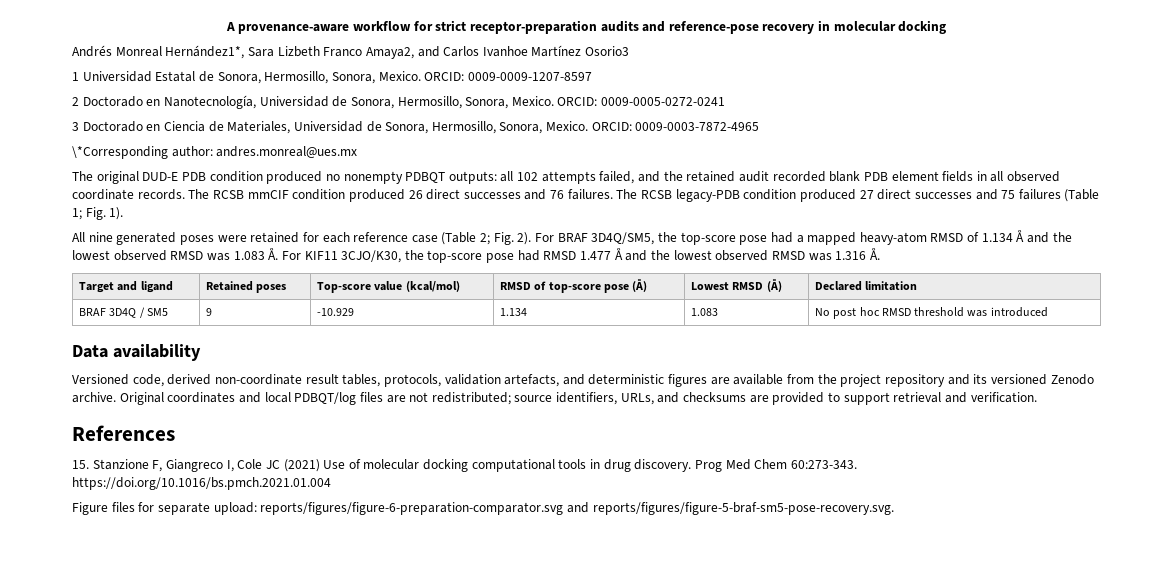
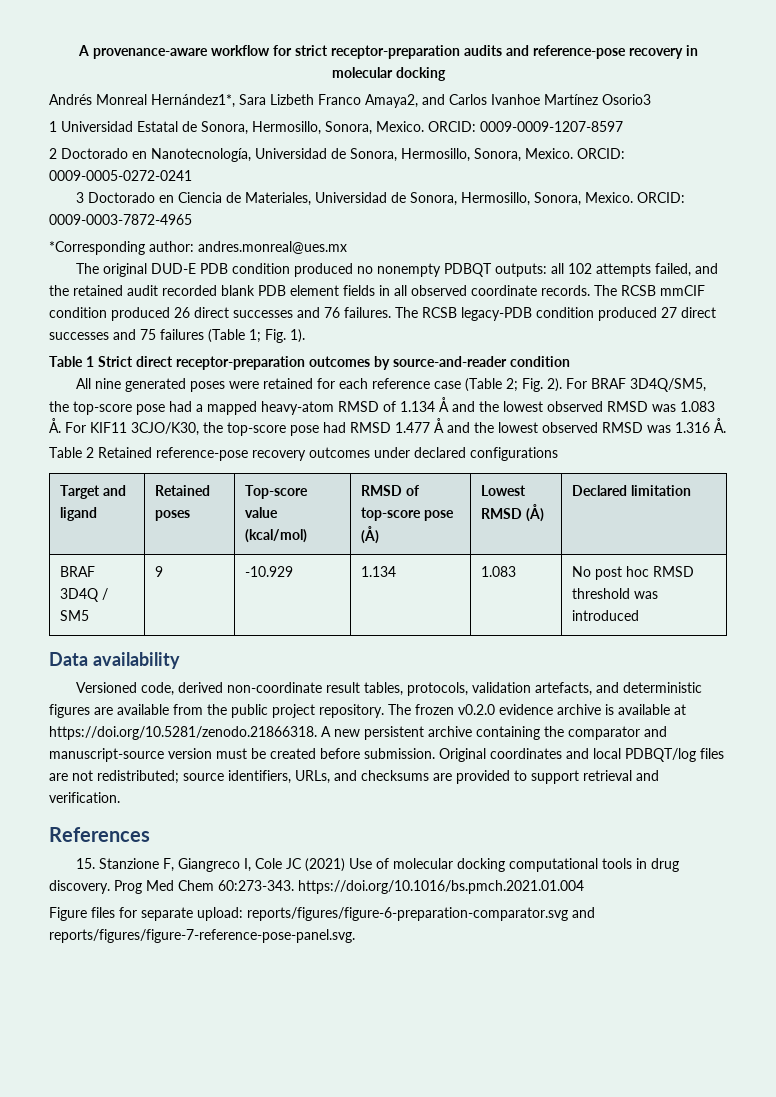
[72,146,168,159] \*Corresponding -> [49,241,145,255] *Corresponding
(124, 213) none -> [49,356,570,370] // Table 1 Strict direct receptor-preparation outcomes by source-and-reader condition
(880, 254) none -> [49,447,558,461] // Table 2 Retained reference-pose recovery outcomes under declared configurations
[840,374,1094,387] [72,392,116,403] project repository and its versioned Zenodo archive. -> [231,704,686,718] [49,726,667,740] [49,748,435,762] public project repository. The frozen v0.2.0 evidence archive is available at https://doi.org/10.5281/zenodo.21866318. A new persistent archive containing the comparator and manuscript-source version must be created before submission.
[592,502,894,515] reports/figures/figure-5-braf-sm5-pose-recovery.svg. -> [49,929,355,943] reports/figures/figure-7-reference-pose-panel.svg.

